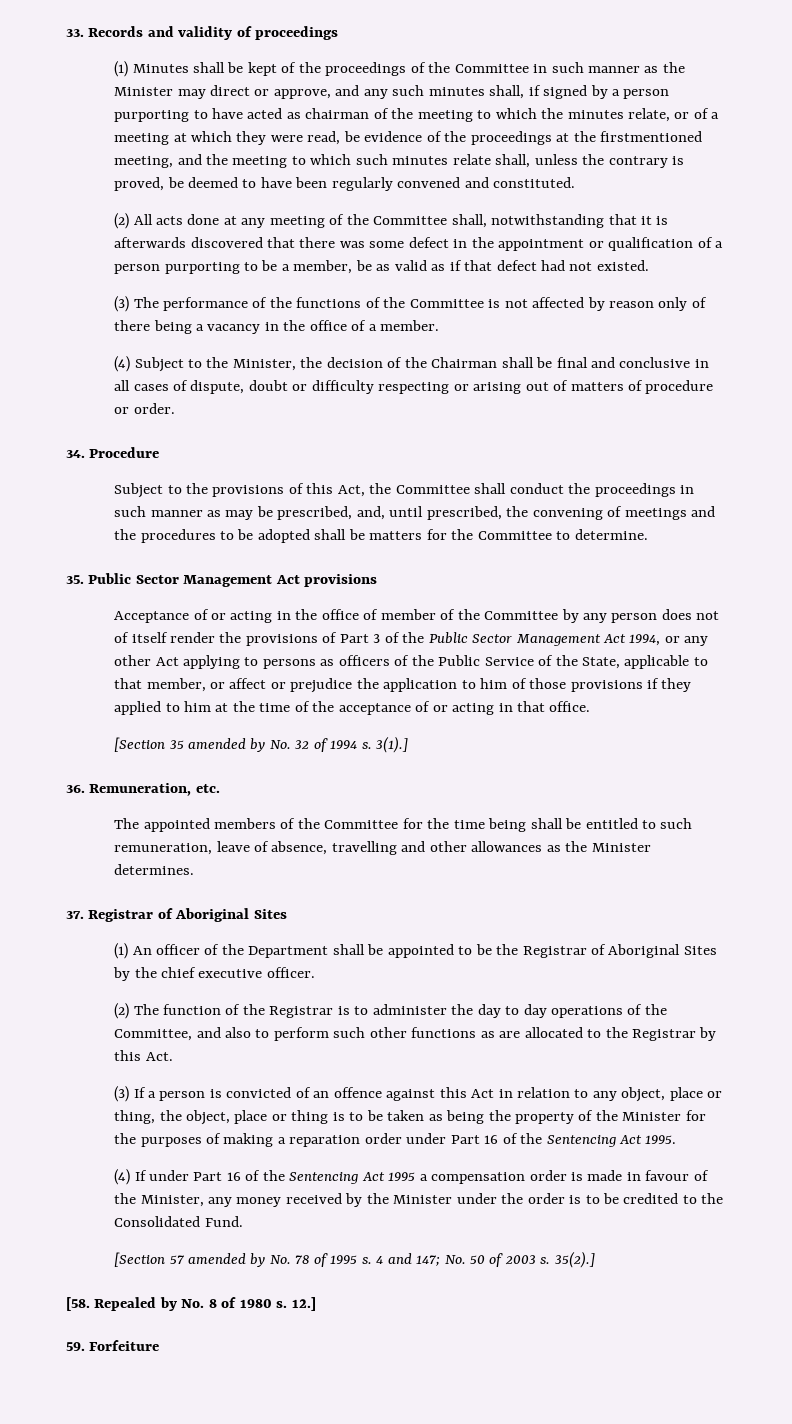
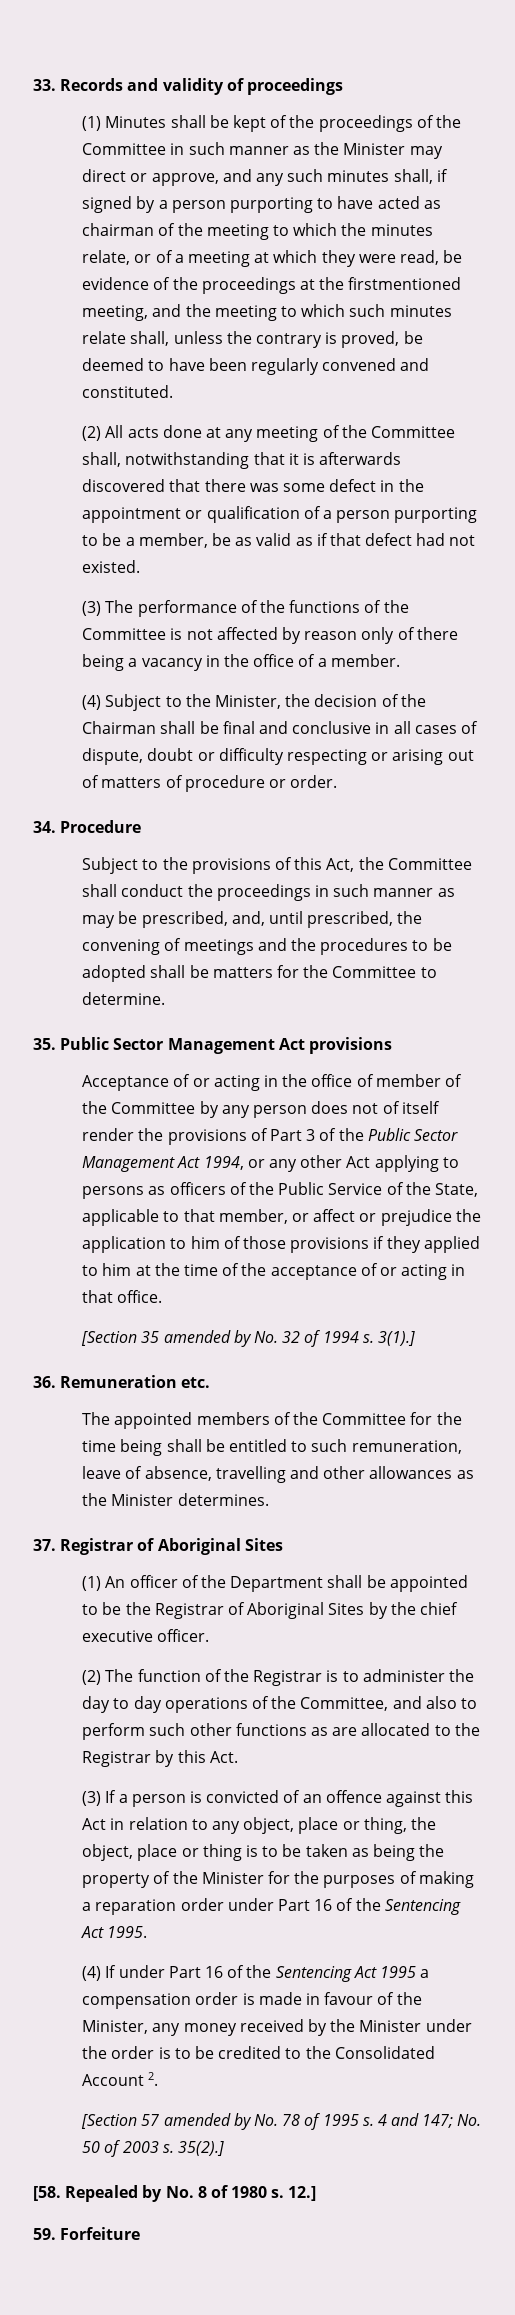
[89,783,192,796] Remuneration, -> [60,1375,178,1388] Remuneration
[204,1216,243,1227] Fund. -> [82,2072,159,2086] Account 2.

